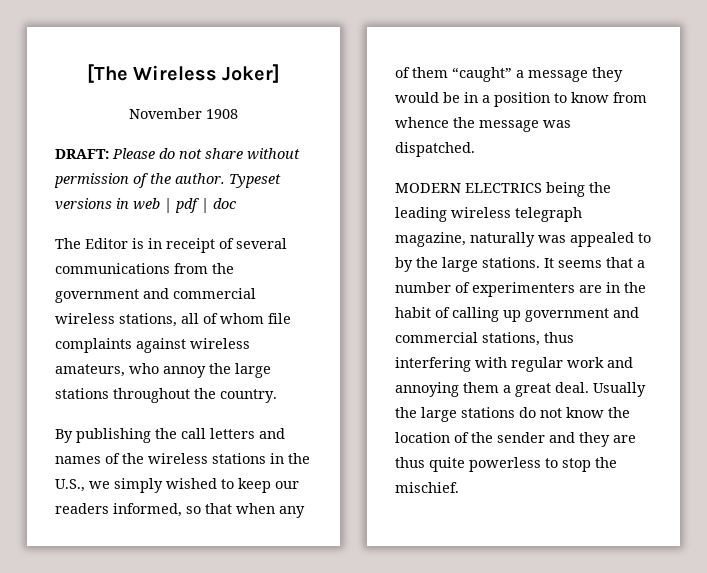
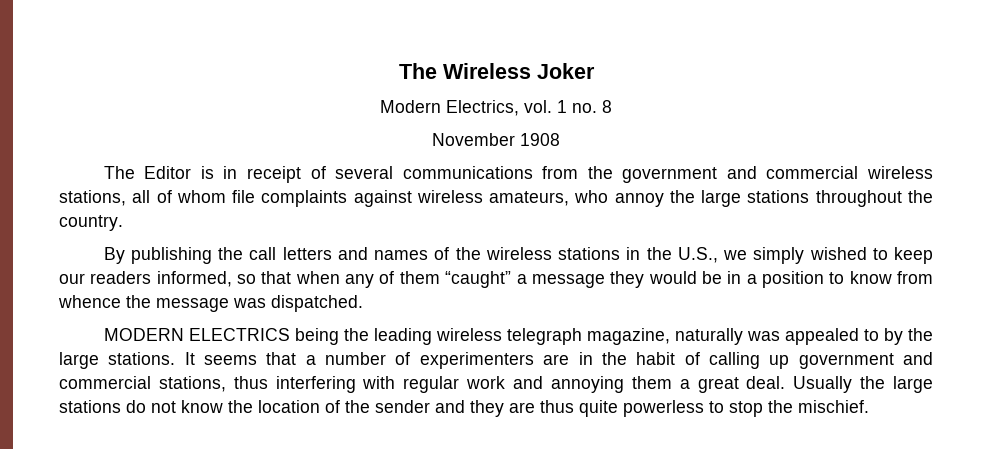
[86,64,281,83] [129,108,238,119] [55,148,300,160] [54,173,281,188] [55,198,237,213] [The Wireless Joker] // November 1908 // DRAFT: Please do not share without permission of the author. Typeset versions in web | pdf | doc -> [398,63,595,79] [380,100,612,116] [432,133,560,146] The Wireless Joker // Modern Electrics, vol. 1 no. 8 // November 1908

